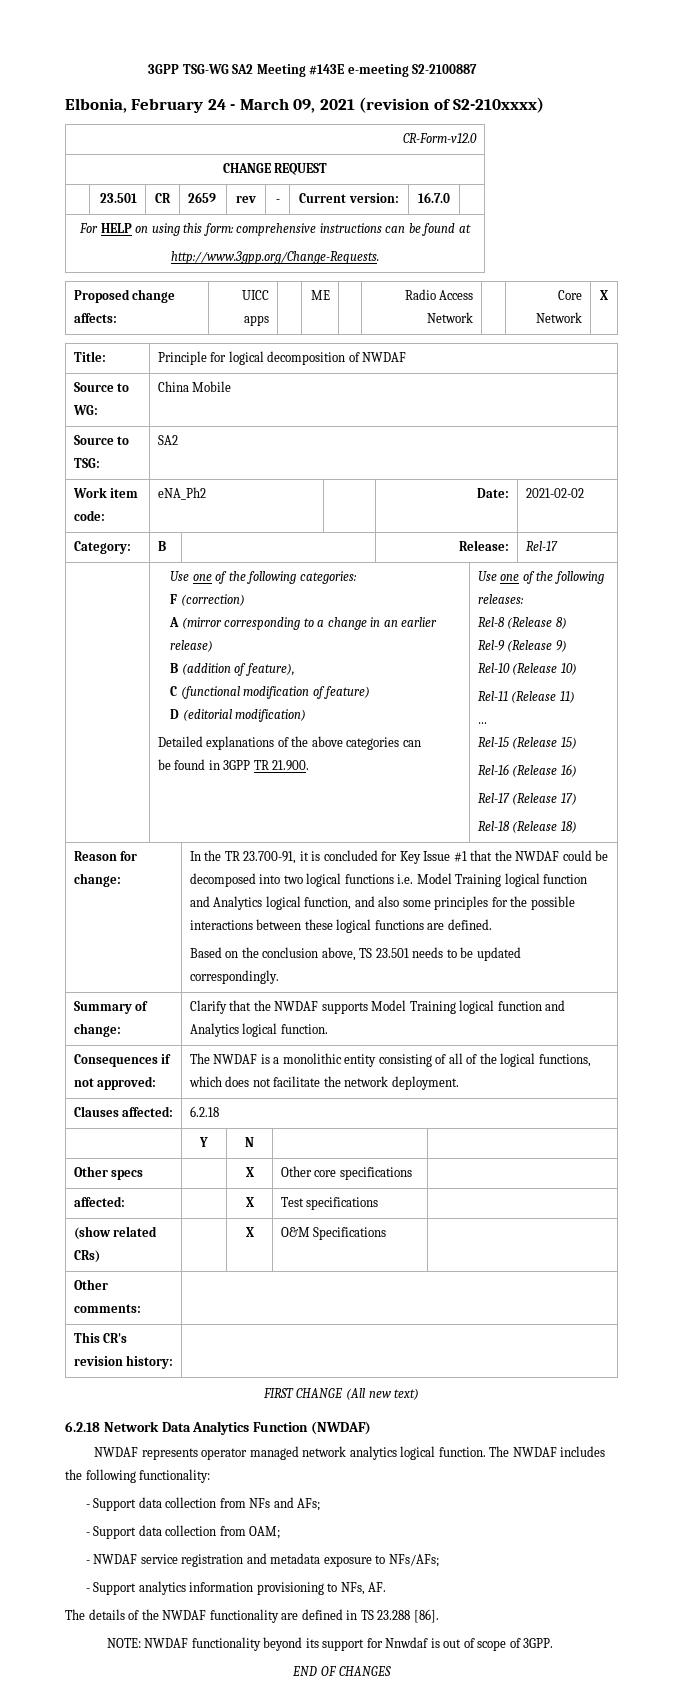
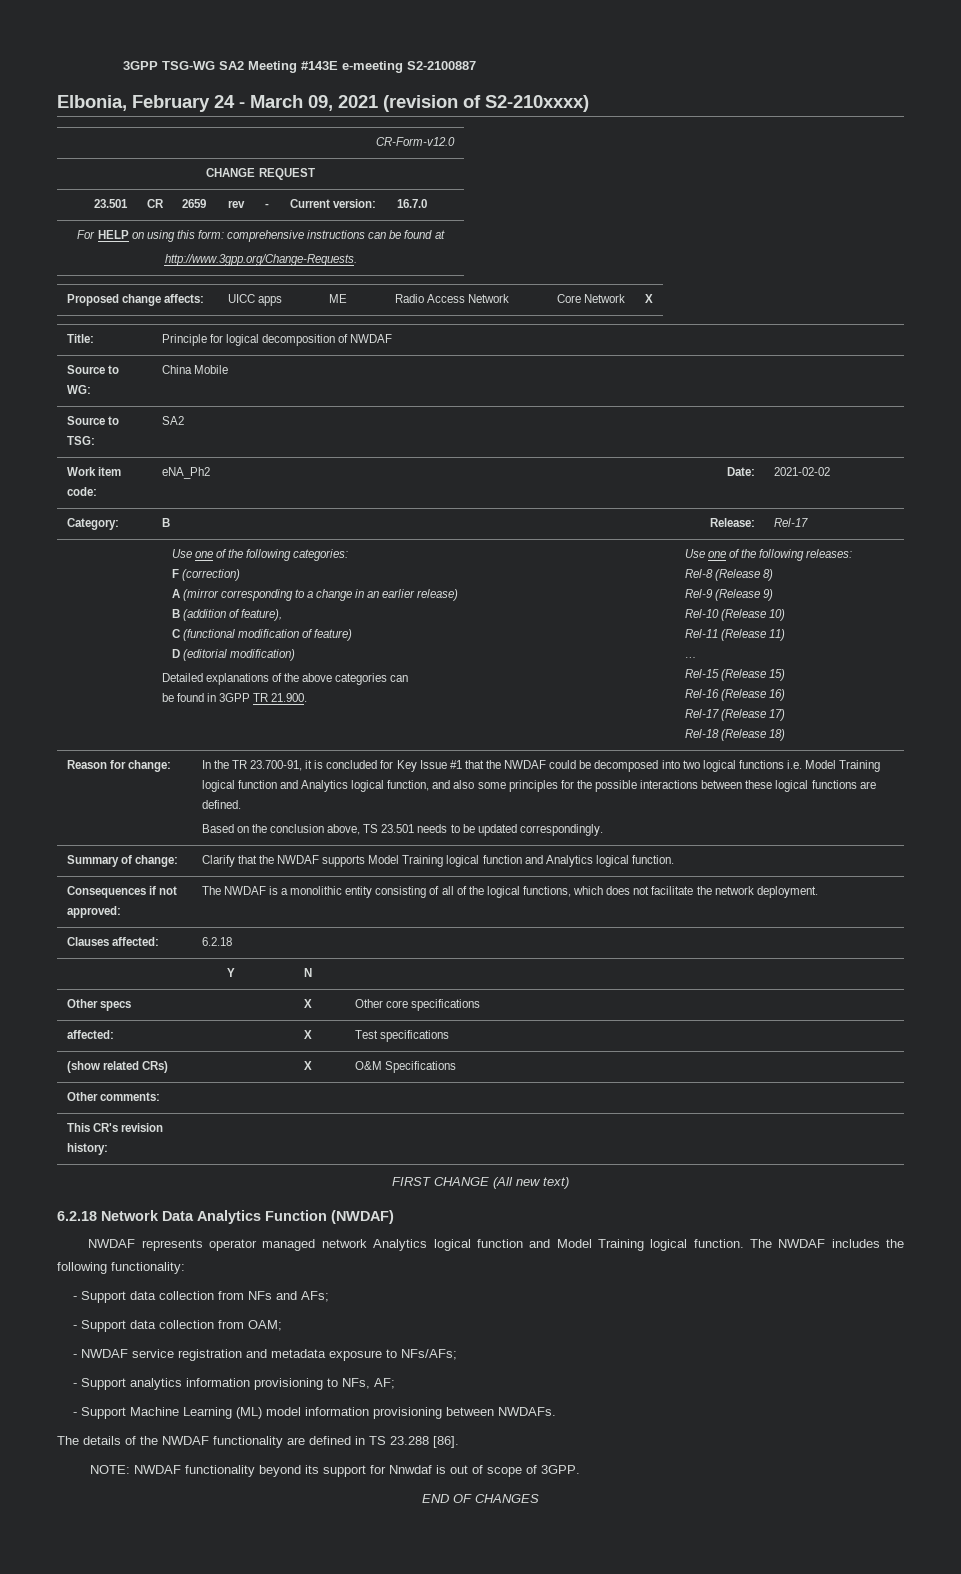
[349,1446,397,1460] analytics -> [373,1239,644,1251] Analytics logical function and Model Training
[368,1582,387,1592] AF. -> [374,1378,396,1389] [73,1407,557,1419] AF; // - Support Machine Learning (ML) model information provisioning between NWDAFs.

